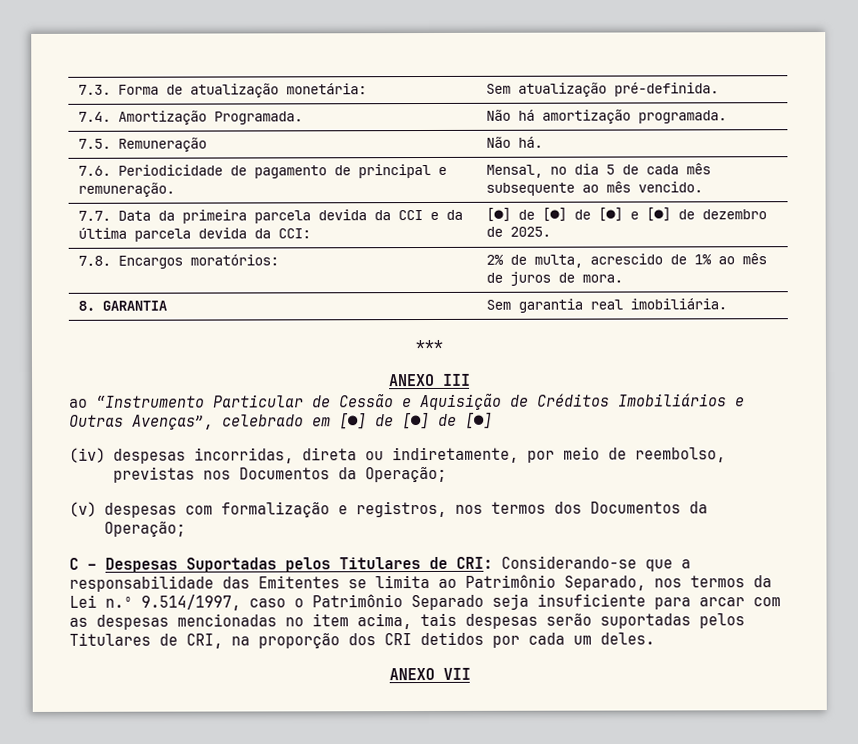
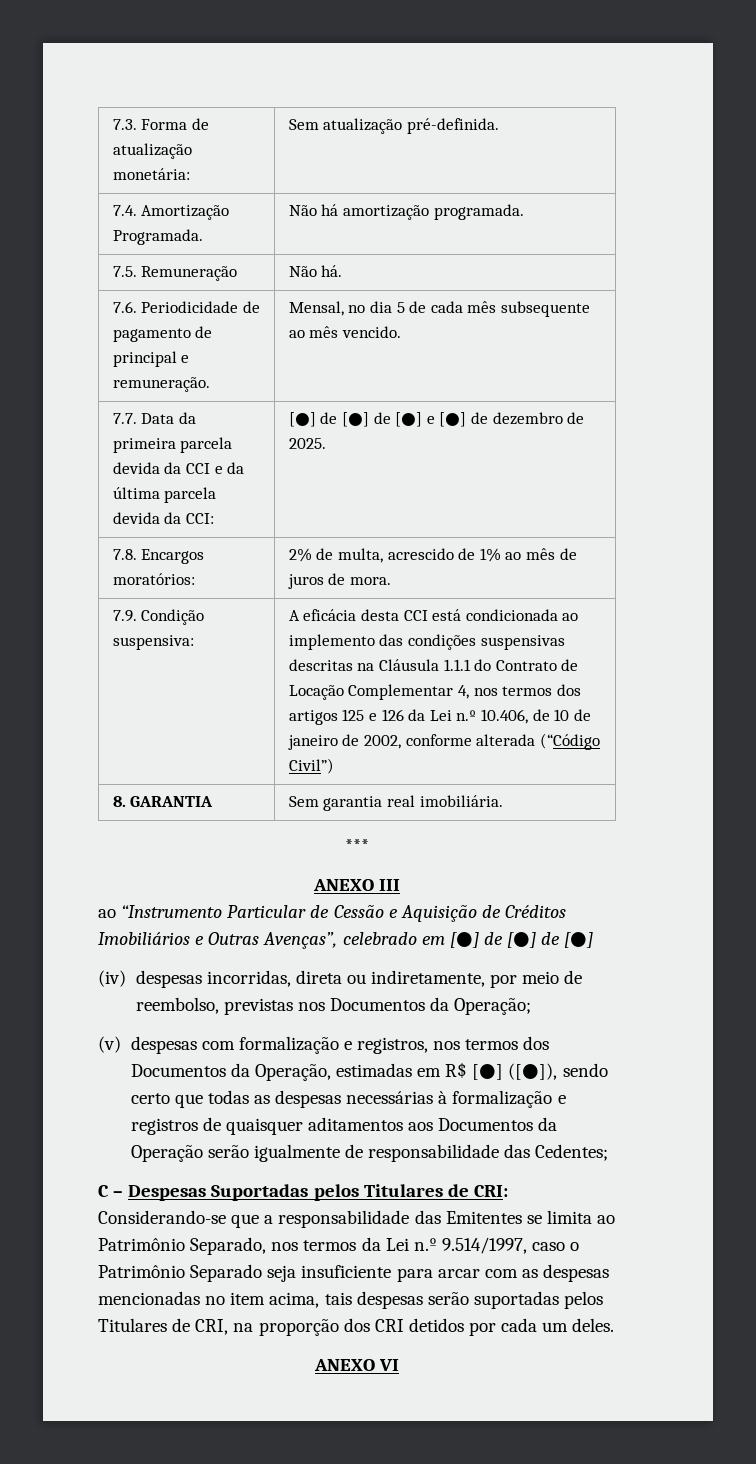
(623, 278) none -> [112,609,205,625] [112,635,194,650] [288,609,579,621] [288,634,565,650] [288,659,579,671] [288,684,581,700] [288,709,591,725] [287,733,600,750] [288,758,334,774] // 7.9. Condição suspensiva: | A eficácia desta CCI está condicionada ao implemento das condições suspensivas descritas na Cláusula 1.1.1 do Contrato de Locação Complementar 4, nos termos dos artigos 125 e 126 da Lei n.º 10.406, de 10 de janeiro de 2002, conforme alterada (“Código Civil”)
[103,521,186,537] Operação; -> [254,1062,608,1081] [130,1090,566,1108] [130,1117,558,1135] [130,1144,609,1162] Operação, estimadas em R$ [●] ([●]), sendo certo que todas as despesas necessárias à formalização e registros de quaisquer aditamentos aos Documentos da Operação serão igualmente de responsabilidade das Cedentes;
[442,667,471,680] VII -> [379,1359,400,1371] VI

